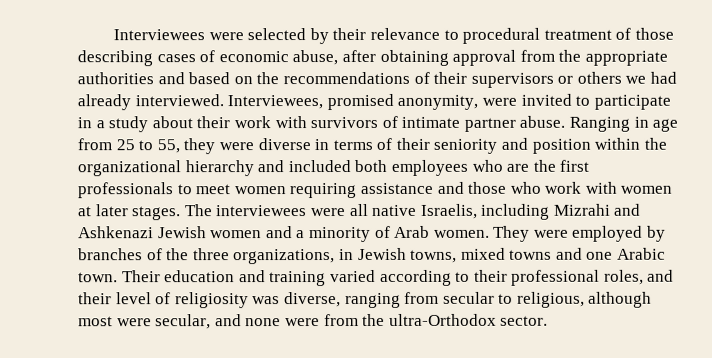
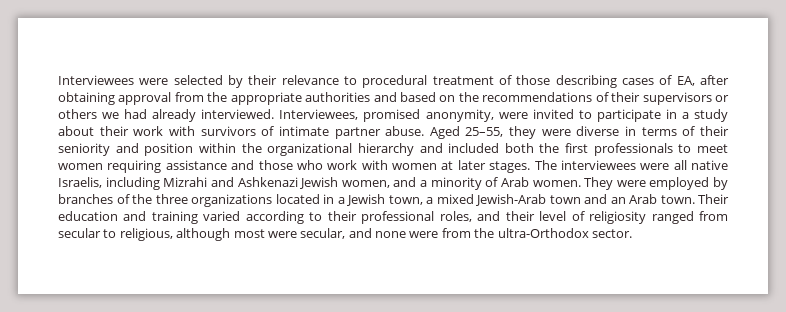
[218,50,339,66] economic abuse, -> [676,76,695,86] EA,
[569,116,679,132] [77,138,180,154] Ranging in age from 25 to 55, -> [429,126,504,139] Aged 25–55,
[390,159,530,176] employees who are -> (534, 148) none
[210,230,263,239] women -> [341,180,390,188] women,
[233,247,667,265] organizations, in Jewish towns, mixed towns and one Arabic -> [191,194,657,207] organizations located in a Jewish town, a mixed Jewish-Arab town and an Arab
[252,292,401,309] was diverse, ranging -> [651,211,694,224] ranged

